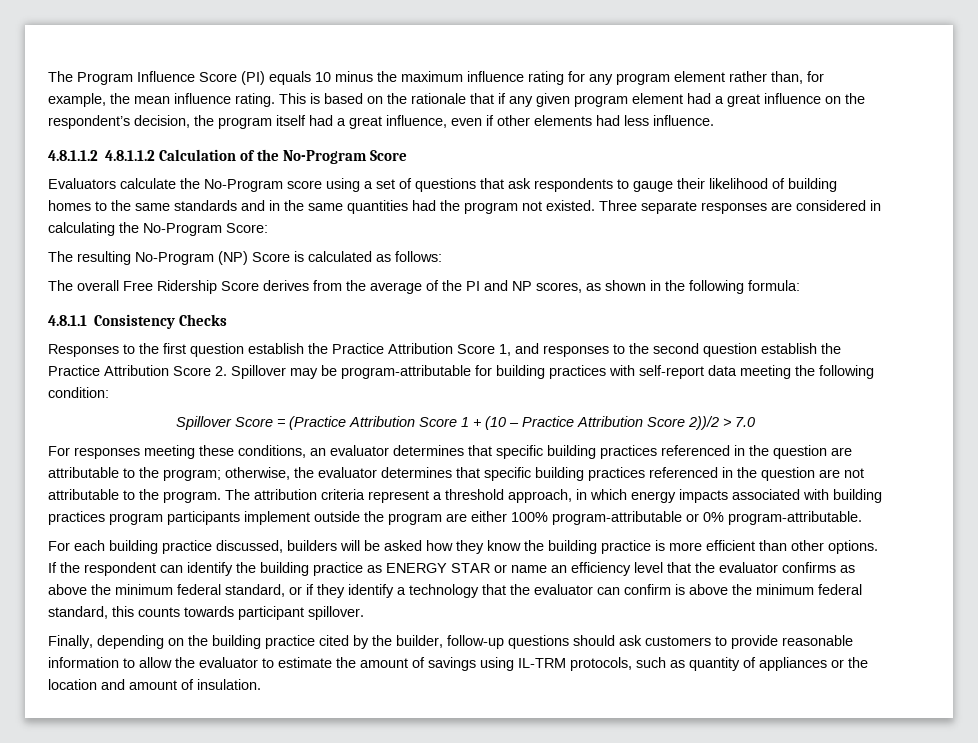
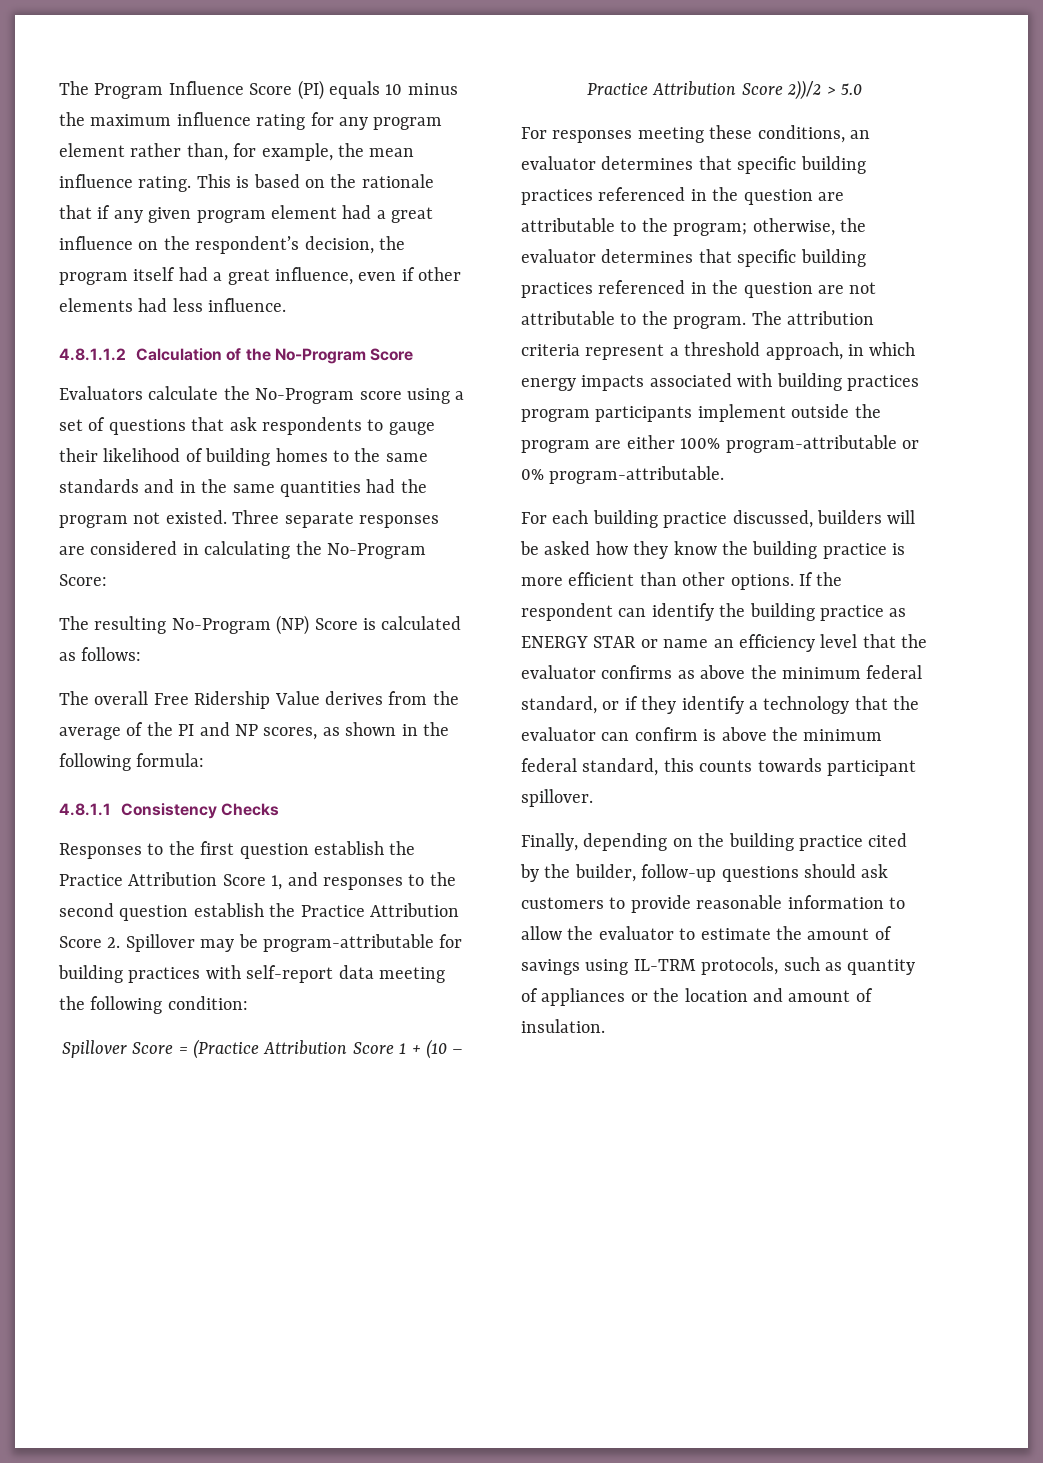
[105,150,156,161] 4.8.1.1.2 -> (126, 354) none
[221,281,259,291] Score -> [274,691,320,705] Value
[735,417,755,427] 7.0 -> [841,83,862,95] 5.0

